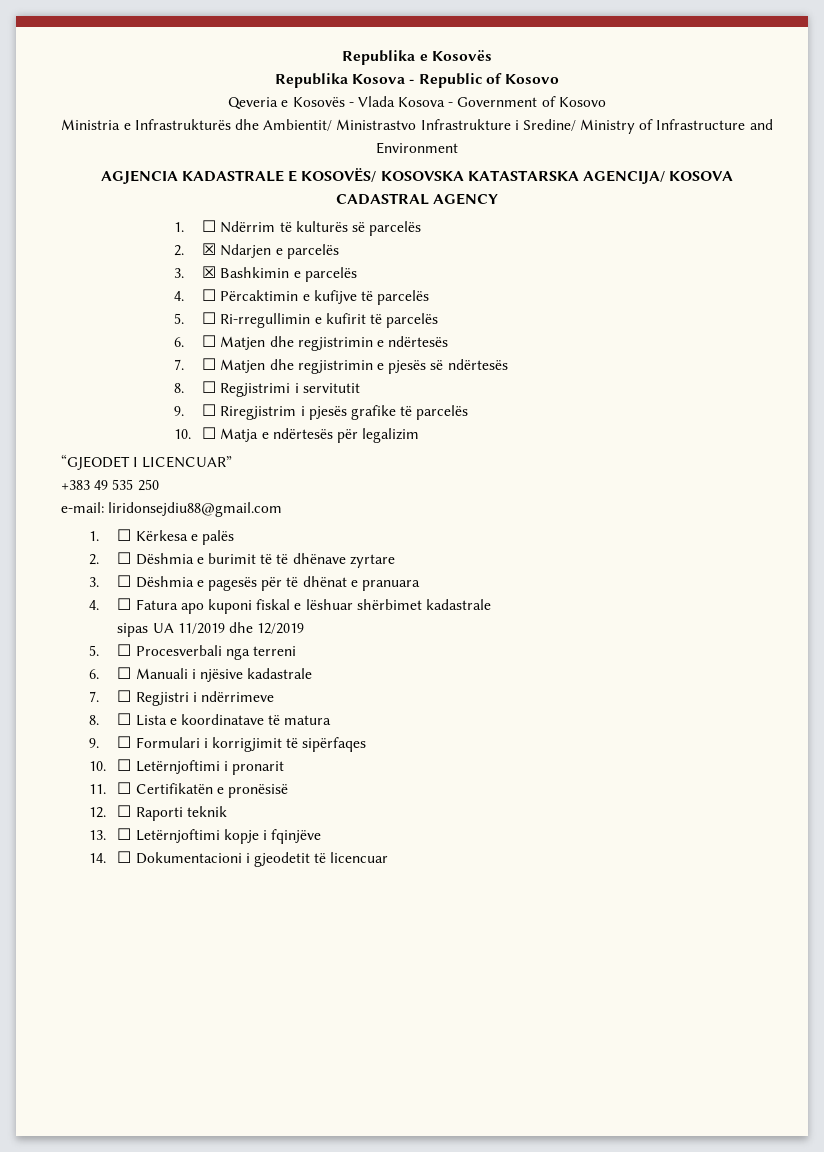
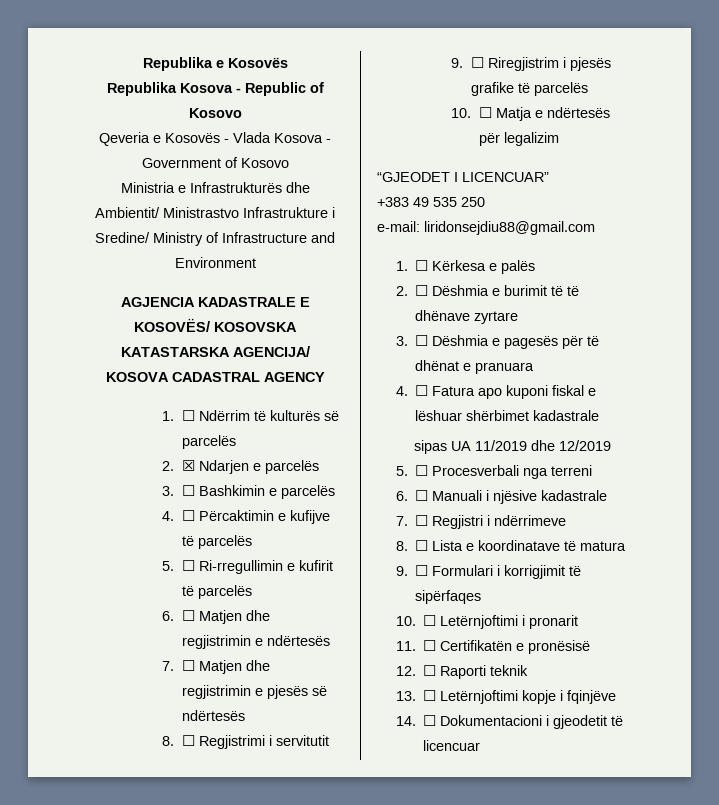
[202,266,217,278] ☒ -> [181,485,195,496] ☐

